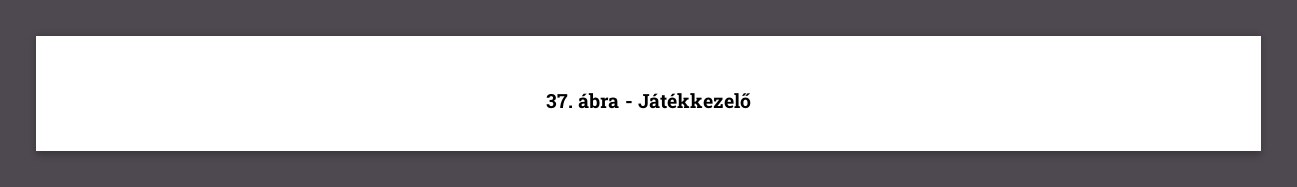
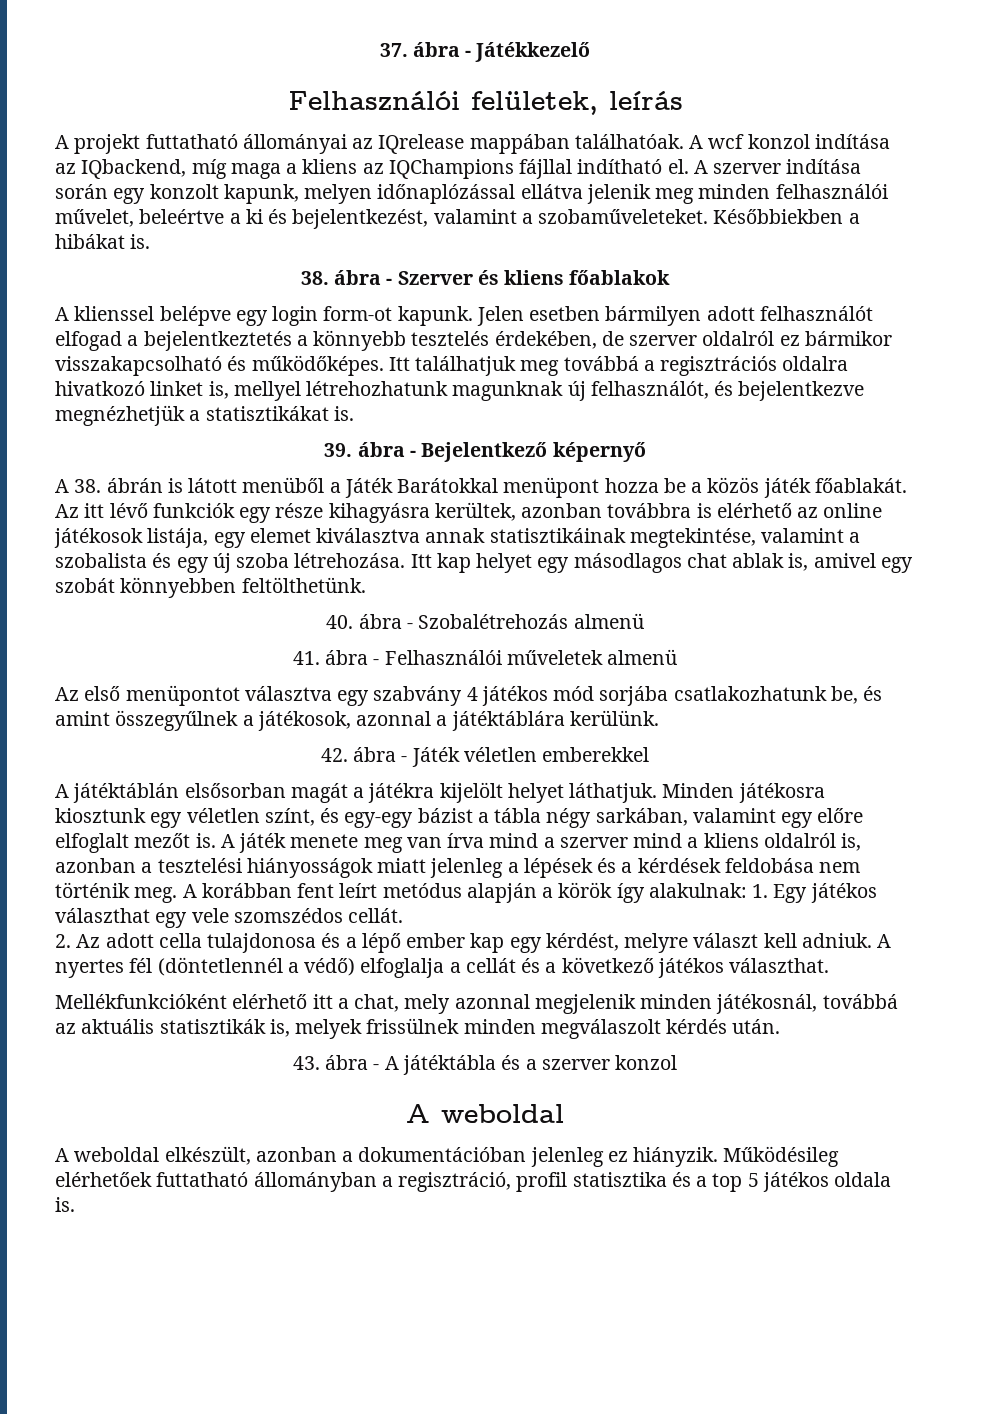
(751, 101) none -> [287,91,683,115] [55,134,890,154] [55,159,862,179] [55,184,888,204] [55,209,860,229] [55,234,151,249] [300,270,671,285] [55,306,873,326] [55,330,892,351] [55,355,849,376] [55,381,865,401] [55,405,354,426] [324,442,646,462] [55,477,907,498] [55,502,883,523] [54,528,861,548] [55,553,913,573] [55,577,366,598] [326,613,644,629] [292,649,678,665] [55,685,883,706] [55,710,659,731] [320,747,650,767] [55,782,825,803] [55,808,864,828] [55,833,862,853] [55,858,861,878] [55,882,877,903] [55,908,404,928] [55,933,892,953] [55,957,830,978] [55,994,898,1014] [55,1018,781,1039] [292,1055,678,1075] [406,1104,564,1123] [55,1146,840,1167] [55,1172,892,1192] [55,1197,75,1212] // Felhasználói felületek, leírás // A projekt futtatható állományai az IQrelease mappában találhatóak. A wcf konzol indítása az IQbackend, míg maga a kliens az IQChampions fájllal indítható el. A szerver indítása során egy konzolt kapunk, melyen időnaplózással ellátva jelenik meg minden felhasználói művelet, beleértve a ki és bejelentkezést, valamint a szobaműveleteket. Későbbiekben a hibákat is. // 38. ábra - Szerver és kliens főablakok // A klienssel belépve egy login form-ot kapunk. Jelen esetben bármilyen adott felhasználót elfogad a bejelentkeztetés a könnyebb tesztelés érdekében, de szerver oldalról ez bármikor visszakapcsolható és működőképes. Itt találhatjuk meg továbbá a regisztrációs oldalra hivatkozó linket is, mellyel létrehozhatunk magunknak új felhasználót, és bejelentkezve megnézhetjük a statisztikákat is. // 39. ábra - Bejelentkező képernyő // A 38. ábrán is látott menüből a Játék Barátokkal menüpont hozza be a közös játék főablakát. Az itt lévő funkciók egy része kihagyásra kerültek, azonban továbbra is elérhető az online játékosok listája, egy elemet kiválasztva annak statisztikáinak megtekintése, valamint a szobalista és egy új szoba létrehozása. Itt kap helyet egy másodlagos chat ablak is, amivel egy szobát könnyebben feltölthetünk. // 40. ábra - Szobalétrehozás almenü // 41. ábra - Felhasználói műveletek almenü // Az első menüpontot választva egy szabvány 4 játékos mód sorjába csatlakozhatunk be, és amint összegyűlnek a játékosok, azonnal a játéktáblára kerülünk. // 42. ábra - Játék véletlen emberekkel // A játéktáblán elsősorban magát a játékra kijelölt helyet láthatjuk. Minden játékosra kiosztunk egy véletlen színt, és egy-egy bázist a tábla négy sarkában, valamint egy előre elfoglalt mezőt is. A játék menete meg van írva mind a szerver mind a kliens oldalról is, azonban a tesztelési hiányosságok miatt jelenleg a lépések és a kérdések feldobása nem történik meg. A korábban fent leírt metódus alapján a körök így alakulnak: 1. Egy játékos választhat egy vele szomszédos cellát. // 2. Az adott cella tulajdonosa és a lépő ember kap egy kérdést, melyre választ kell adniuk. A nyertes fél (döntetlennél a védő) elfoglalja a cellát és a következő játékos választhat. // Mellékfunkcióként elérhető itt a chat, mely azonnal megjelenik minden játékosnál, továbbá az aktuális statisztikák is, melyek frissülnek minden megválaszolt kérdés után. // 43. ábra - A játéktábla és a szerver konzol // A weboldal // A weboldal elkészült, azonban a dokumentációban jelenleg ez hiányzik. Működésileg elérhetőek futtatható állományban a regisztráció, profil statisztika és a top 5 játékos oldala is.

